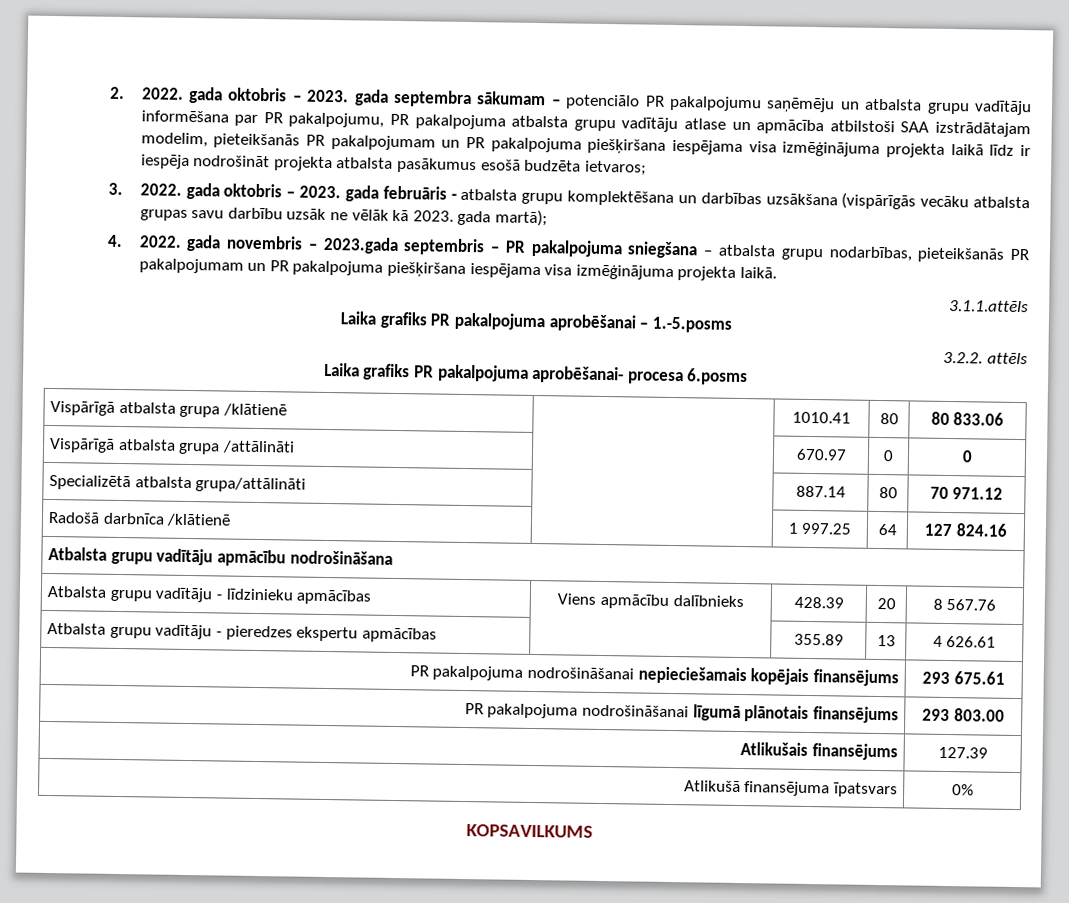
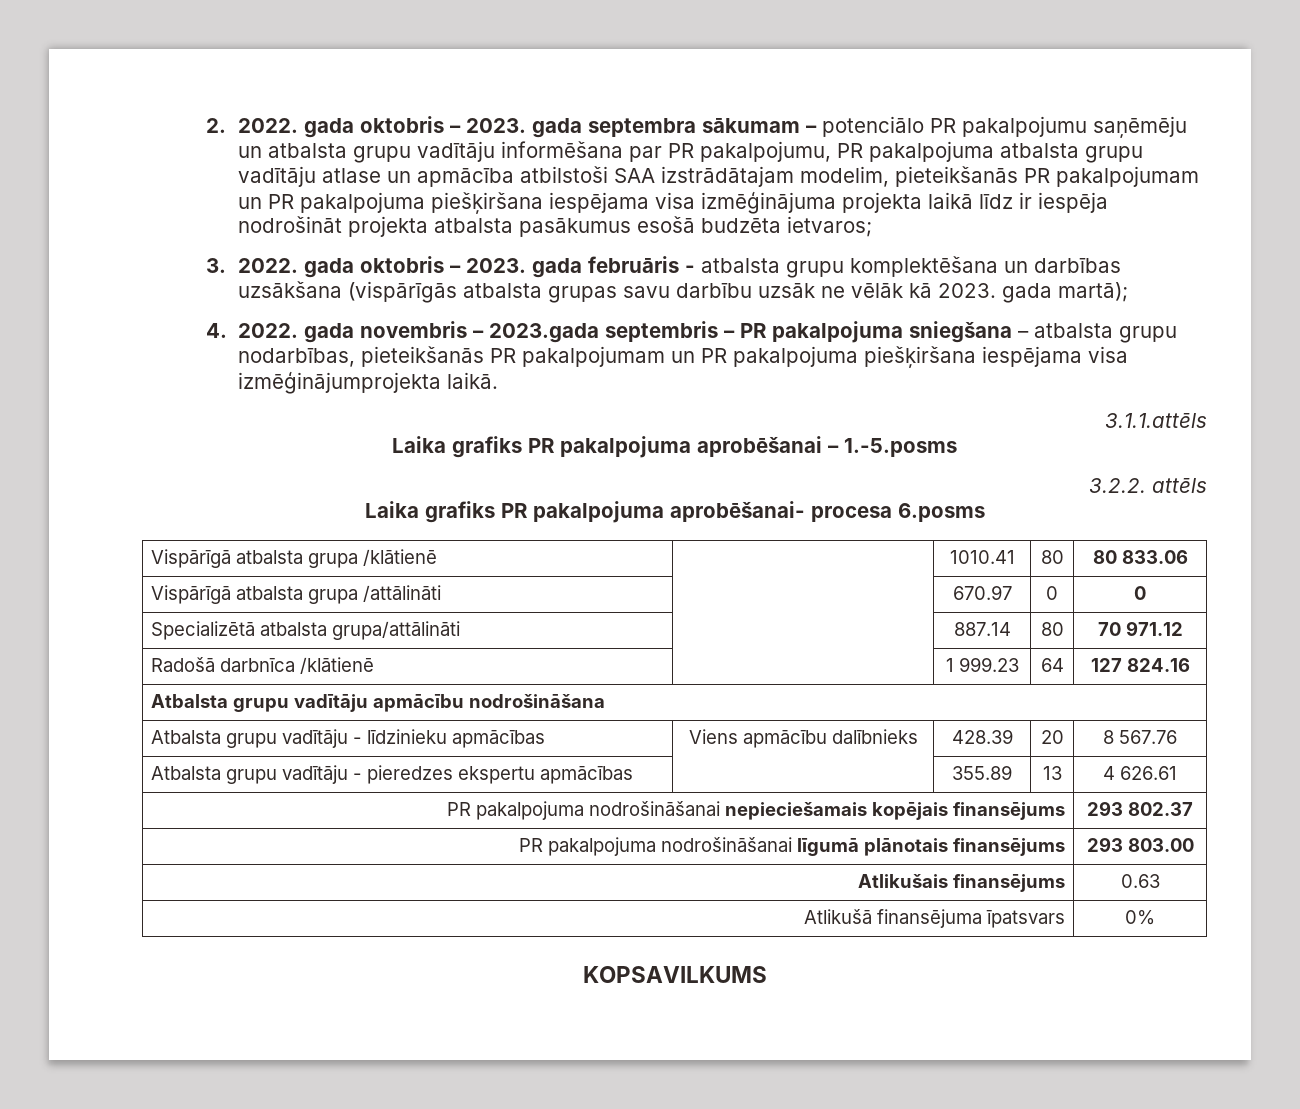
[920,195,970,208] vecāku -> (458, 292) none
[575,264,737,281] izmēģinājuma projekta -> [238,371,442,394] izmēģinājumprojekta
[801,522,852,535] 997.25 -> [958,657,1019,672] 999.23
[953,671,1005,685] 675.61 -> [1128,802,1193,816] 802.37
[937,746,988,759] 127.39 -> [1120,874,1160,888] 0.63

